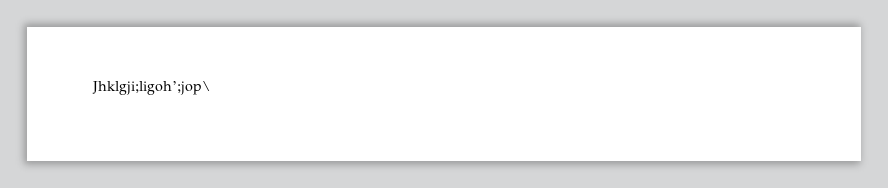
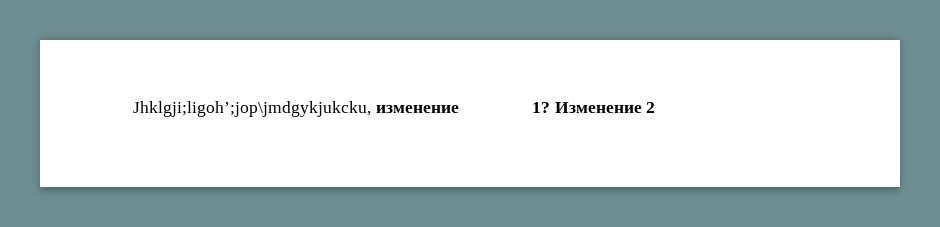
[92,81,211,95] Jhklgji;ligoh’;jop\ -> [133,101,656,117] Jhklgji;ligoh’;jop\jmdgykjukcku, изменение 1? Изменение 2

